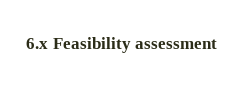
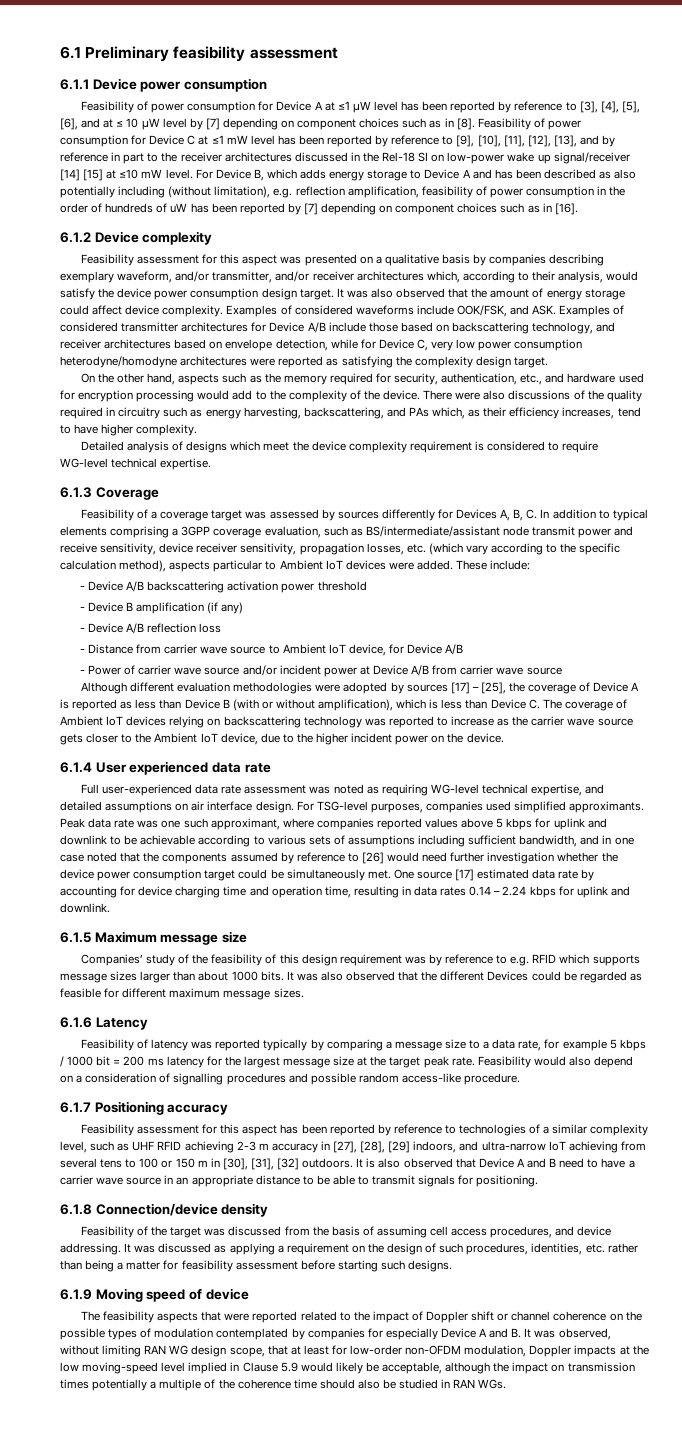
[26,37,218,53] 6.x Feasibility assessment -> [60,46,338,62] [60,78,267,92] [80,101,640,113] [60,118,581,130] [60,135,616,147] [60,152,630,164] [60,169,637,181] [60,186,626,198] [60,203,578,215] [60,231,213,245] [80,254,605,266] [60,271,639,283] [60,288,625,300] [60,305,625,317] [60,322,616,334] [60,339,583,351] [60,356,548,368] [80,373,644,385] [60,390,642,402] [60,407,641,419] [60,424,198,436] [80,441,599,453] [60,458,212,470] [60,487,159,500] [80,509,648,521] [60,526,634,538] [60,543,621,555] [60,560,531,572] [79,581,367,593] [79,602,244,614] [79,623,222,634] [79,644,464,656] [79,665,562,677] [80,682,640,694] [60,699,627,711] [60,716,633,728] [60,733,504,745] [60,761,271,775] [80,784,605,796] [60,801,645,813] [60,818,607,830] [60,835,634,847] [60,852,618,864] [60,869,595,881] [60,886,630,898] [60,903,110,913] [60,931,247,945] [80,954,640,966] [60,971,642,983] [60,988,304,1000] [60,1017,148,1030] [80,1039,646,1051] [60,1056,634,1068] [60,1073,521,1085] [60,1101,229,1115] [80,1124,649,1136] [60,1141,646,1153] [60,1158,635,1170] [60,1175,539,1187] [60,1203,269,1217] [80,1226,612,1238] [60,1243,638,1255] [60,1260,453,1272] [60,1288,249,1302] [80,1311,642,1323] [60,1328,611,1340] [60,1345,649,1357] [60,1362,635,1374] [60,1379,507,1391] 6.1 Preliminary feasibility assessment // 6.1.1 Device power consumption // Feasibility of power consumption for Device A at ≤1 μW level has been reported by reference to [3], [4], [5], [6], and at ≤ 10 μW level by [7] depending on component choices such as in [8]. Feasibility of power consumption for Device C at ≤1 mW level has been reported by reference to [9], [10], [11], [12], [13], and by reference in part to the receiver architectures discussed in the Rel-18 SI on low-power wake up signal/receiver [14] [15] at ≤10 mW level. For Device B, which adds energy storage to Device A and has been described as also potentially including (without limitation), e.g. reflection amplification, feasibility of power consumption in the order of hundreds of uW has been reported by [7] depending on component choices such as in [16]. // 6.1.2 Device complexity // Feasibility assessment for this aspect was presented on a qualitative basis by companies describing exemplary waveform, and/or transmitter, and/or receiver architectures which, according to their analysis, would satisfy the device power consumption design target. It was also observed that the amount of energy storage could affect device complexity. Examples of considered waveforms include OOK/FSK, and ASK. Examples of considered transmitter architectures for Device A/B include those based on backscattering technology, and receiver architectures based on envelope detection, while for Device C, very low power consumption heterodyne/homodyne architectures were reported as satisfying the complexity design target. // On the other hand, aspects such as the memory required for security, authentication, etc., and hardware used for encryption processing would add to the complexity of the device. There were also discussions of the quality required in circuitry such as energy harvesting, backscattering, and PAs which, as their efficiency increases, tend to have higher complexity. // Detailed analysis of designs which meet the device complexity requirement is considered to require WG-level technical expertise. // 6.1.3 Coverage // Feasibility of a coverage target was assessed by sources differently for Devices A, B, C. In addition to typical elements comprising a 3GPP coverage evaluation, such as BS/intermediate/assistant node transmit power and receive sensitivity, device receiver sensitivity, propagation losses, etc. (which vary according to the specific calculation method), aspects particular to Ambient IoT devices were added. These include: // - Device A/B backscattering activation power threshold // - Device B amplification (if any) // - Device A/B reflection loss // - Distance from carrier wave source to Ambient IoT device, for Device A/B // - Power of carrier wave source and/or incident power at Device A/B from carrier wave source // Although different evaluation methodologies were adopted by sources [17] – [25], the coverage of Device A is reported as less than Device B (with or without amplification), which is less than Device C. The coverage of Ambient IoT devices relying on backscattering technology was reported to increase as the carrier wave source gets closer to the Ambient IoT device, due to the higher incident power on the device. // 6.1.4 User experienced data rate // Full user-experienced data rate assessment was noted as requiring WG-level technical expertise, and detailed assumptions on air interface design. For TSG-level purposes, companies used simplified approximants. Peak data rate was one such approximant, where companies reported values above 5 kbps for uplink and downlink to be achievable according to various sets of assumptions including sufficient bandwidth, and in one case noted that the components assumed by reference to [26] would need further investigation whether the device power consumption target could be simultaneously met. One source [17] estimated data rate by accounting for device charging time and operation time, resulting in data rates 0.14 – 2.24 kbps for uplink and downlink. // 6.1.5 Maximum message size // Companies’ study of the feasibility of this design requirement was by reference to e.g. RFID which supports message sizes larger than about 1000 bits. It was also observed that the different Devices could be regarded as feasible for different maximum message sizes. // 6.1.6 Latency // Feasibility of latency was reported typically by comparing a message size to a data rate, for example 5 kbps / 1000 bit = 200 ms latency for the largest message size at the target peak rate. Feasibility would also depend on a consideration of signalling procedures and possible random access-like procedure. // 6.1.7 Positioning accuracy // Feasibility assessment for this aspect has been reported by reference to technologies of a similar complexity level, such as UHF RFID achieving 2-3 m accuracy in [27], [28], [29] indoors, and ultra-narrow IoT achieving from several tens to 100 or 150 m in [30], [31], [32] outdoors. It is also observed that Device A and B need to have a carrier wave source in an appropriate distance to be able to transmit signals for positioning. // 6.1.8 Connection/device density // Feasibility of the target was discussed from the basis of assuming cell access procedures, and device addressing. It was discussed as applying a requirement on the design of such procedures, identities, etc. rather than being a matter for feasibility assessment before starting such designs. // 6.1.9 Moving speed of device // The feasibility aspects that were reported related to the impact of Doppler shift or channel coherence on the possible types of modulation contemplated by companies for especially Device A and B. It was observed, without limiting RAN WG design scope, that at least for low-order non-OFDM modulation, Doppler impacts at the low moving-speed level implied in Clause 5.9 would likely be acceptable, although the impact on transmission times potentially a multiple of the coherence time should also be studied in RAN WGs.

